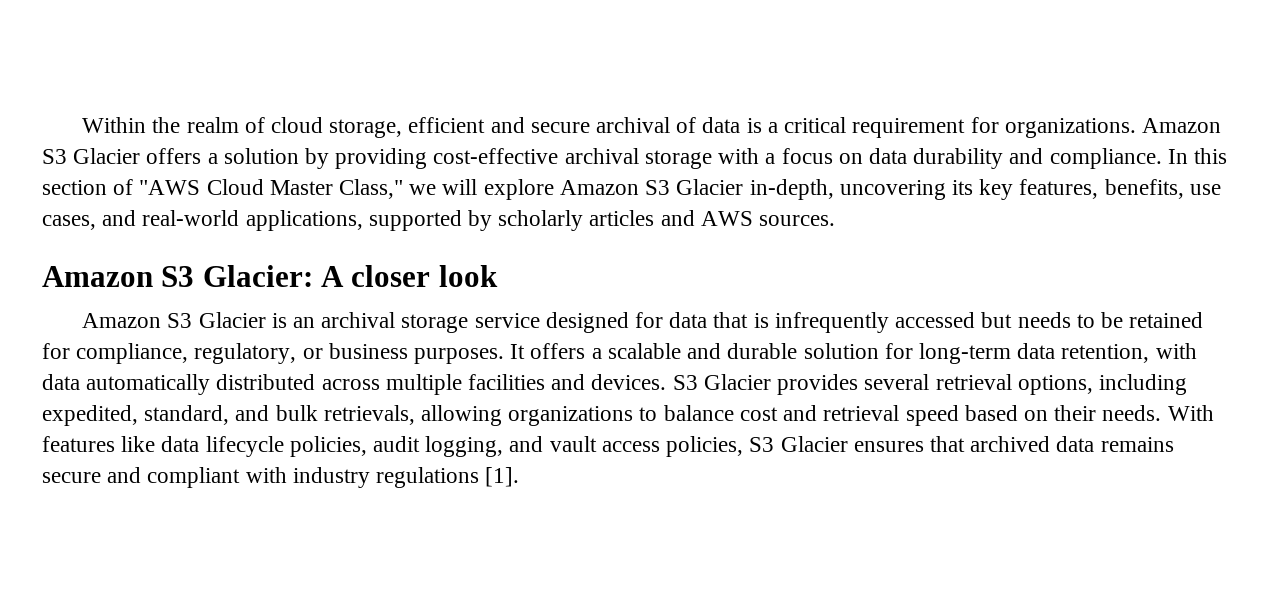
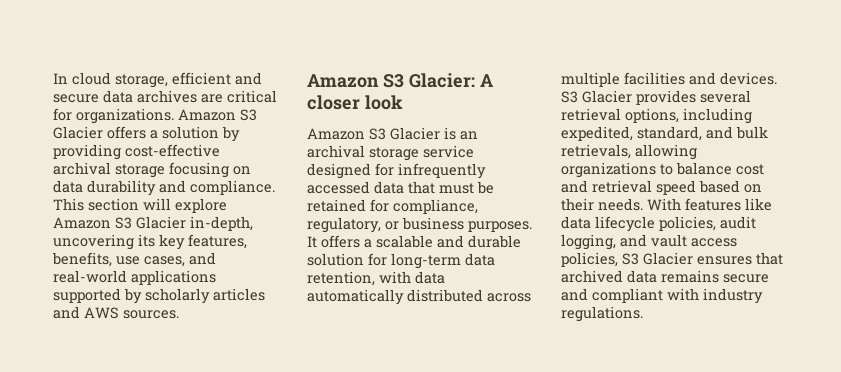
[82,117,265,133] Within the realm of -> [53,73,68,84] In
[596,117,966,138] archival of data is a critical requirement -> [103,90,277,103] data archives are critical
[718,148,833,164] with a focus -> [169,162,229,178] focusing
[1167,148,1227,164] [42,179,437,199] In this section of "AWS Cloud Master Class," we -> [53,198,139,211] This section
[245,210,363,231] applications, -> [131,270,216,285] applications
[669,312,1095,333] data that is infrequently accessed but needs to -> [398,163,486,179] [307,181,474,194] infrequently accessed data that must
[376,467,520,488] regulations [1]. -> [561,306,643,322] regulations.

